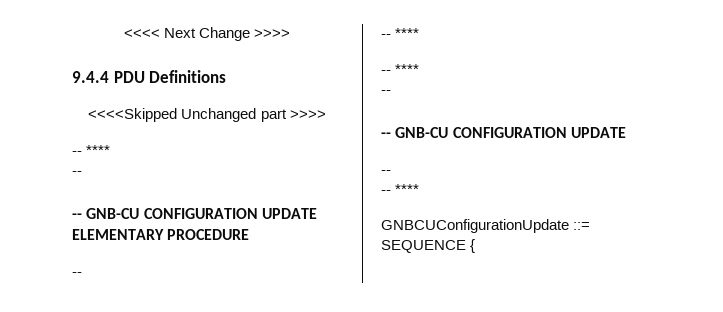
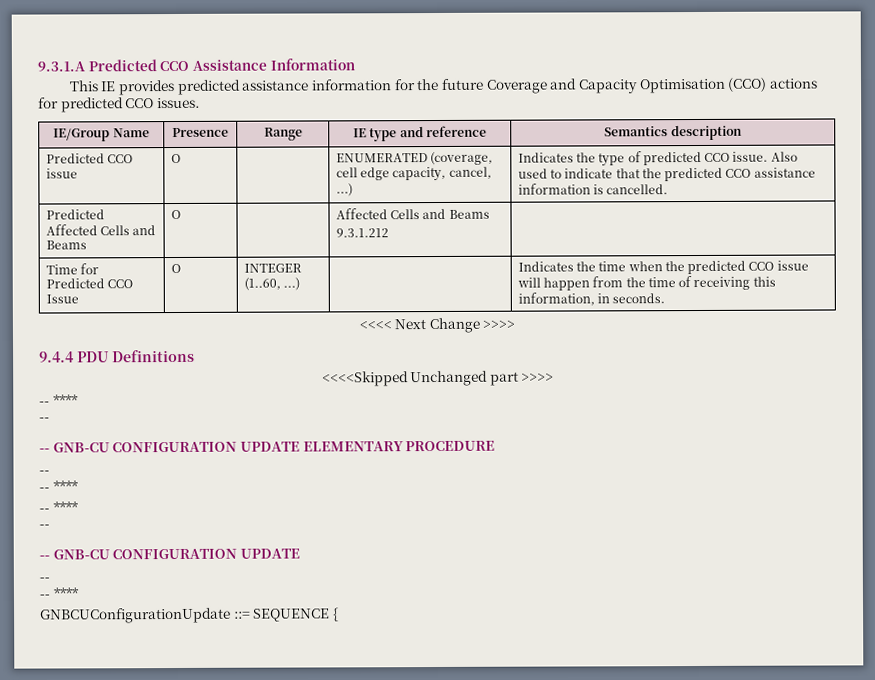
(123, 33) none -> [37,58,355,72] [69,77,818,96] [38,97,200,113] [53,128,150,142] [172,127,229,138] [263,127,303,141] [353,125,487,142] [604,124,742,141] [45,153,134,164] [45,168,78,179] [170,153,181,164] [335,151,494,166] [335,166,492,182] [335,183,353,197] [517,151,798,167] [517,167,816,182] [517,183,669,195] [45,209,105,220] [45,224,157,236] [45,240,87,250] [170,209,181,220] [335,208,490,220] [335,228,389,238] [45,263,100,275] [45,278,134,289] [45,294,79,304] [170,263,181,274] [243,263,302,273] [243,277,301,291] [517,260,809,275] [516,276,776,291] [517,292,666,306] 9.3.1.A Predicted CCO Assistance Information // This IE provides predicted assistance information for the future Coverage and Capacity Optimisation (CCO) actions for predicted CCO issues. // IE/Group Name | Presence | Range | IE type and reference | Semantics description // Predicted CCO issue | O | | ENUMERATED (coverage, cell edge capacity, cancel, ...) | Indicates the type of predicted CCO issue. Also used to indicate that the predicted CCO assistance information is cancelled. // Predicted Affected Cells and Beams | O | | Affected Cells and Beams // 9.3.1.212 | // Time for Predicted CCO Issue | O | INTEGER (1..60, ...) | | Indicates the time when the predicted CCO issue will happen from the time of receiving this information, in seconds. //

